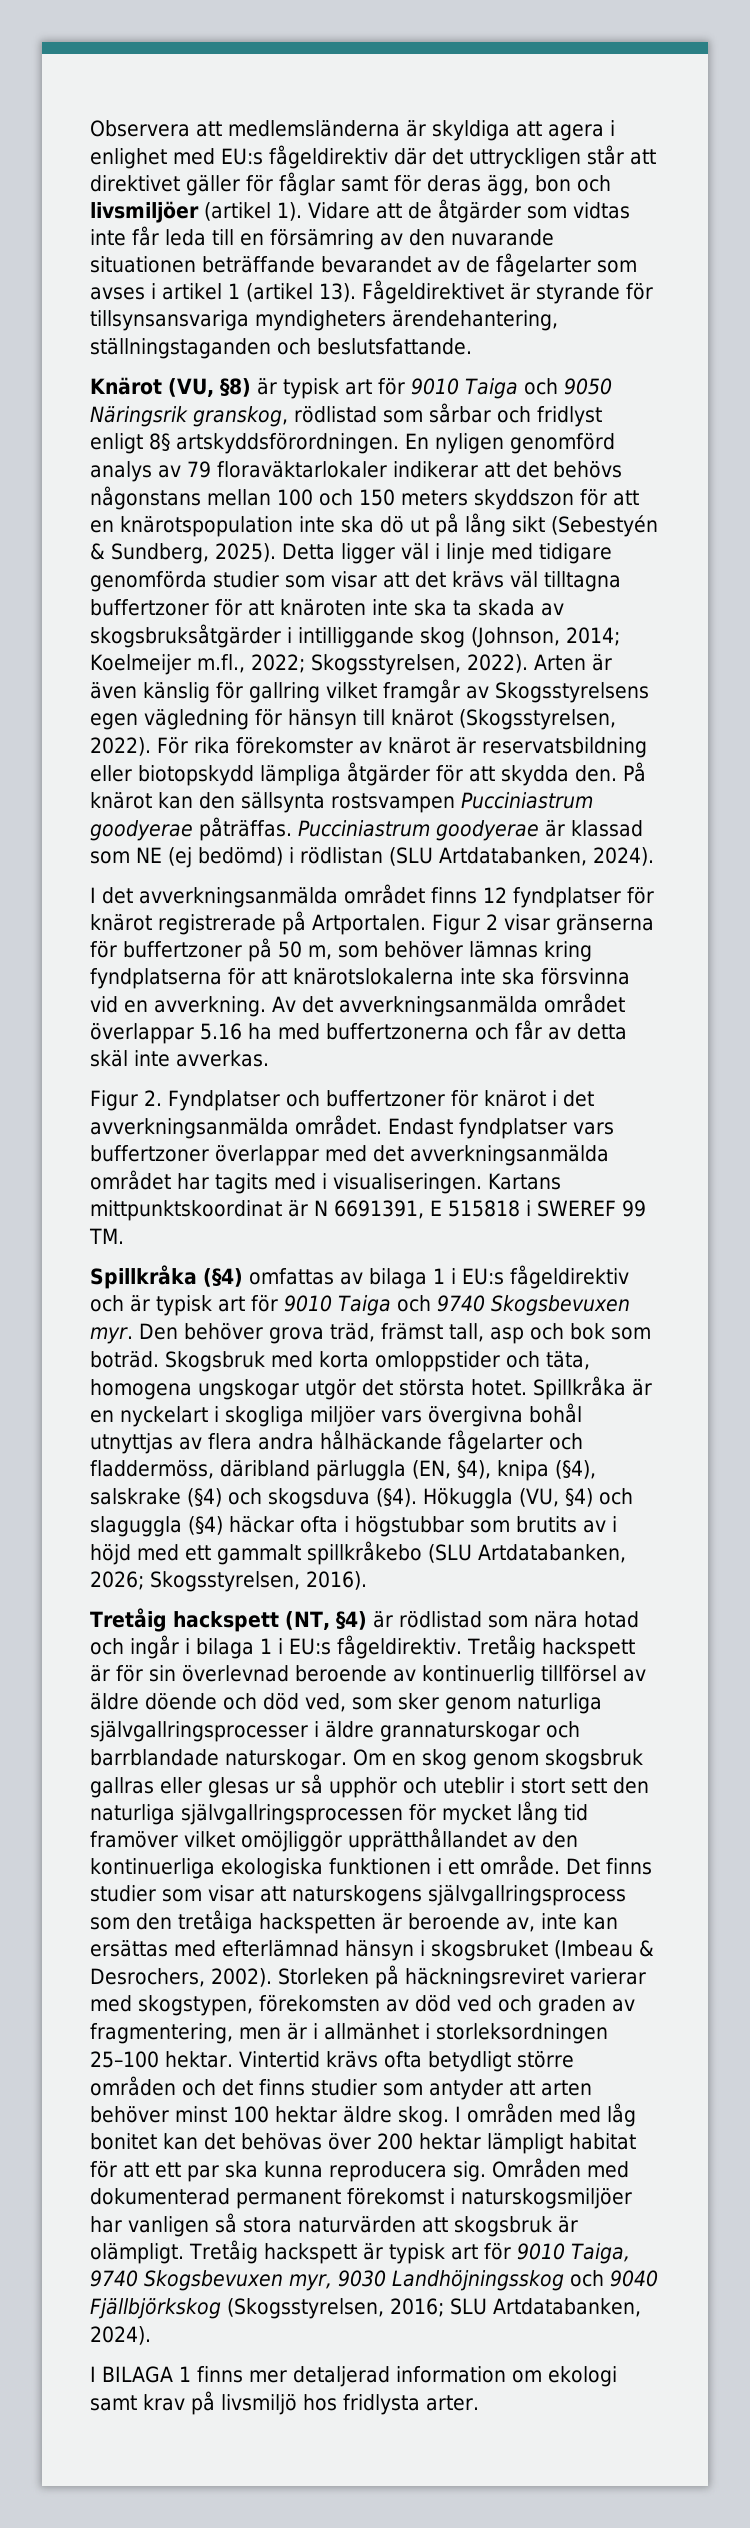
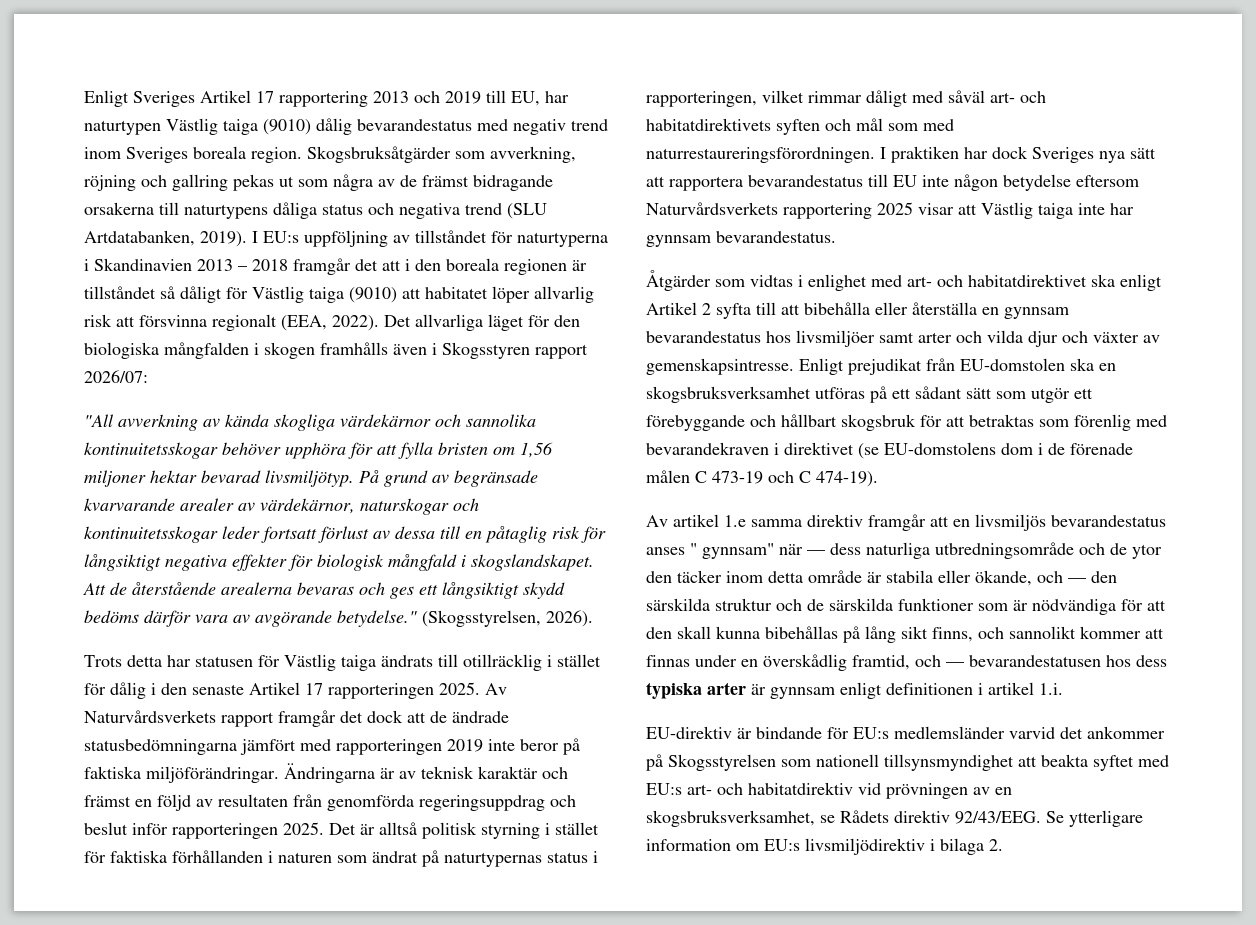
[90,120,615,141] [90,145,656,169] [90,172,611,196] [90,199,630,223] [90,226,554,250] [90,253,637,277] [90,280,653,304] [90,310,558,331] [90,338,472,359] [90,377,612,399] [90,403,602,427] [90,433,615,454] [90,461,622,482] [90,486,639,510] [90,513,658,537] [90,543,612,564] [90,571,621,592] [90,599,564,616] [90,624,620,648] [90,654,612,675] [90,679,649,703] [90,709,616,730] [90,737,647,758] [90,762,646,786] [90,792,593,813] [90,817,643,841] [90,847,654,868] [90,884,654,908] [90,911,654,935] [90,938,592,962] [90,968,630,989] [90,993,625,1017] [90,1020,627,1044] [90,1050,269,1067] [90,1090,594,1111] [90,1115,614,1139] [90,1145,609,1166] [90,1170,561,1194] [90,1200,646,1221] [89,1228,124,1244] [90,1265,629,1289] [90,1295,630,1316] [90,1323,651,1344] [90,1351,590,1372] [90,1376,652,1400] [90,1403,582,1427] [90,1430,583,1454] [90,1460,596,1481] [90,1488,633,1509] [90,1516,617,1537] [90,1541,626,1565] [90,1571,367,1592] [90,1608,639,1632] [90,1635,635,1659] [90,1665,646,1686] [90,1693,602,1714] [90,1721,580,1742] [90,1749,643,1770] [90,1774,649,1798] [90,1801,588,1825] [90,1828,578,1852] [90,1855,652,1879] [90,1885,626,1906] [90,1910,618,1934] [90,1940,654,1961] [90,1965,646,1989] [90,1995,635,2016] [90,2023,608,2044] [90,2051,574,2072] [90,2076,592,2100] [90,2103,636,2127] [90,2133,636,2154] [90,2158,629,2182] [90,2188,632,2209] [90,2213,578,2237] [90,2240,630,2264] [90,2270,658,2291] [90,2298,641,2319] [90,2326,151,2345] [90,2366,617,2387] [90,2391,479,2415] Observera att medlemsländerna är skyldiga att agera i enlighet med EU:s fågeldirektiv där det uttryckligen står att direktivet gäller för fåglar samt för deras ägg, bon och livsmiljöer (artikel 1). Vidare att de åtgärder som vidtas inte får leda till en försämring av den nuvarande situationen beträffande bevarandet av de fågelarter som avses i artikel 1 (artikel 13). Fågeldirektivet är styrande för tillsynsansvariga myndigheters ärendehantering, ställningstaganden och beslutsfattande. // Knärot (VU, §8) är typisk art för 9010 Taiga och 9050 Näringsrik granskog, rödlistad som sårbar och fridlyst enligt 8§ artskyddsförordningen. En nyligen genomförd analys av 79 floraväktarlokaler indikerar att det behövs någonstans mellan 100 och 150 meters skyddszon för att en knärotspopulation inte ska dö ut på lång sikt (Sebestyén & Sundberg, 2025). Detta ligger väl i linje med tidigare genomförda studier som visar att det krävs väl tilltagna buffertzoner för att knäroten inte ska ta skada av skogsbruksåtgärder i intilliggande skog (Johnson, 2014; Koelmeijer m.fl., 2022; Skogsstyrelsen, 2022). Arten är även känslig för gallring vilket framgår av Skogsstyrelsens egen vägledning för hänsyn till knärot (Skogsstyrelsen, 2022). För rika förekomster av knärot är reservatsbildning eller biotopskydd lämpliga åtgärder för att skydda den. På knärot kan den sällsynta rostsvampen Pucciniastrum goodyerae påträffas. Pucciniastrum goodyerae är klassad som NE (ej bedömd) i rödlistan (SLU Artdatabanken, 2024). // I det avverkningsanmälda området finns 12 fyndplatser för knärot registrerade på Artportalen. Figur 2 visar gränserna för buffertzoner på 50 m, som behöver lämnas kring fyndplatserna för att knärotslokalerna inte ska försvinna vid en avverkning. Av det avverkningsanmälda området överlappar 5.16 ha med buffertzonerna och får av detta skäl inte avverkas. // Figur 2. Fyndplatser och buffertzoner för knärot i det avverkningsanmälda området. Endast fyndplatser vars buffertzoner överlappar med det avverkningsanmälda området har tagits med i visualiseringen. Kartans mittpunktskoordinat är N 6691391, E 515818 i SWEREF 99 TM. // Spillkråka (§4) omfattas av bilaga 1 i EU:s fågeldirektiv och är typisk art för 9010 Taiga och 9740 Skogsbevuxen myr. Den behöver grova träd, främst tall, asp och bok som boträd. Skogsbruk med korta omloppstider och täta, homogena ungskogar utgör det största hotet. Spillkråka är en nyckelart i skogliga miljöer vars övergivna bohål utnyttjas av flera andra hålhäckande fågelarter och fladdermöss, däribland pärluggla (EN, §4), knipa (§4), salskrake (§4) och skogsduva (§4). Hökuggla (VU, §4) och slaguggla (§4) häckar ofta i högstubbar som brutits av i höjd med ett gammalt spillkråkebo (SLU Artdatabanken, 2026; Skogsstyrelsen, 2016). // Tretåig hackspett (NT, §4) är rödlistad som nära hotad och ingår i bilaga 1 i EU:s fågeldirektiv. Tretåig hackspett är för sin överlevnad beroende av kontinuerlig tillförsel av äldre döende och död ved, som sker genom naturliga självgallringsprocesser i äldre grannaturskogar och barrblandade naturskogar. Om en skog genom skogsbruk gallras eller glesas ur så upphör och uteblir i stort sett den naturliga självgallringsprocessen för mycket lång tid framöver vilket omöjliggör upprätthållandet av den kontinuerliga ekologiska funktionen i ett område. Det finns studier som visar att naturskogens självgallringsprocess som den tretåiga hackspetten är beroende av, inte kan ersättas med efterlämnad hänsyn i skogsbruket (Imbeau & Desrochers, 2002). Storleken på häckningsreviret varierar med skogstypen, förekomsten av död ved och graden av fragmentering, men är i allmänhet i storleksordningen 25–100 hektar. Vintertid krävs ofta betydligt större områden och det finns studier som antyder att arten behöver minst 100 hektar äldre skog. I områden med låg bonitet kan det behövas över 200 hektar lämpligt habitat för att ett par ska kunna reproducera sig. Områden med dokumenterad permanent förekomst i naturskogsmiljöer har vanligen så stora naturvärden att skogsbruk är olämpligt. Tretåig hackspett är typisk art för 9010 Taiga, 9740 Skogsbevuxen myr, 9030 Landhöjningsskog och 9040 Fjällbjörkskog (Skogsstyrelsen, 2016; SLU Artdatabanken, 2024). // I BILAGA 1 finns mer detaljerad information om ekologi samt krav på livsmiljö hos fridlysta arter. -> [84,90,569,107] [84,118,608,135] [84,146,576,163] [84,174,553,191] [84,202,547,219] [84,230,608,247] [84,258,587,275] [84,286,594,303] [84,314,580,331] [84,342,588,359] [84,370,148,383] [84,414,536,431] [84,442,553,459] [84,470,538,487] [84,498,479,515] [84,526,606,543] [84,554,594,571] [83,582,565,599] [84,610,593,627] [84,654,601,671] [84,682,507,699] [84,710,509,727] [84,738,580,755] [84,763,568,783] [84,794,576,811] [84,822,599,839] [84,850,598,867] [646,90,1046,107] [646,118,954,135] [646,146,1156,163] [646,174,1139,191] [646,202,1134,219] [646,231,836,247] [646,270,1162,291] [646,302,1069,319] [646,330,1160,347] [646,358,1116,375] [646,386,1093,403] [646,414,1167,431] [646,442,1133,459] [646,470,878,487] [646,514,1166,531] [646,542,1162,559] [646,570,1117,586] [646,598,1166,615] [646,626,1164,643] [646,654,1167,671] [646,682,1063,699] [646,726,1165,739] [646,754,1169,771] [646,782,1012,799] [646,810,1143,827] [646,838,1003,855] Enligt Sveriges Artikel 17 rapportering 2013 och 2019 till EU, har naturtypen Västlig taiga (9010) dålig bevarandestatus med negativ trend inom Sveriges boreala region. Skogsbruksåtgärder som avverkning, röjning och gallring pekas ut som några av de främst bidragande orsakerna till naturtypens dåliga status och negativa trend (SLU Artdatabanken, 2019). I EU:s uppföljning av tillståndet för naturtyperna i Skandinavien 2013 – 2018 framgår det att i den boreala regionen är tillståndet så dåligt för Västlig taiga (9010) att habitatet löper allvarlig risk att försvinna regionalt (EEA, 2022). Det allvarliga läget för den biologiska mångfalden i skogen framhålls även i Skogsstyren rapport 2026/07: // "All avverkning av kända skogliga värdekärnor och sannolika kontinuitetsskogar behöver upphöra för att fylla bristen om 1,56 miljoner hektar bevarad livsmiljötyp. På grund av begränsade kvarvarande arealer av värdekärnor, naturskogar och kontinuitetsskogar leder fortsatt förlust av dessa till en påtaglig risk för långsiktigt negativa effekter för biologisk mångfald i skogslandskapet. Att de återstående arealerna bevaras och ges ett långsiktigt skydd bedöms därför vara av avgörande betydelse." (Skogsstyrelsen, 2026). // Trots detta har statusen för Västlig taiga ändrats till otillräcklig i stället för dålig i den senaste Artikel 17 rapporteringen 2025. Av Naturvårdsverkets rapport framgår det dock att de ändrade statusbedömningarna jämfört med rapporteringen 2019 inte beror på faktiska miljöförändringar. Ändringarna är av teknisk karaktär och främst en följd av resultaten från genomförda regeringsuppdrag och beslut inför rapporteringen 2025. Det är alltså politisk styrning i stället för faktiska förhållanden i naturen som ändrat på naturtypernas status i rapporteringen, vilket rimmar dåligt med såväl art- och habitatdirektivets syften och mål som med naturrestaureringsförordningen. I praktiken har dock Sveriges nya sätt att rapportera bevarandestatus till EU inte någon betydelse eftersom Naturvårdsverkets rapportering 2025 visar att Västlig taiga inte har gynnsam bevarandestatus. // Åtgärder som vidtas i enlighet med art- och habitatdirektivet ska enligt Artikel 2 syfta till att bibehålla eller återställa en gynnsam bevarandestatus hos livsmiljöer samt arter och vilda djur och växter av gemenskapsintresse. Enligt prejudikat från EU-domstolen ska en skogsbruksverksamhet utföras på ett sådant sätt som utgör ett förebyggande och hållbart skogsbruk för att betraktas som förenlig med bevarandekraven i direktivet (se EU-domstolens dom i de förenade målen C 473-19 och C 474-19). // Av artikel 1.e samma direktiv framgår att en livsmiljös bevarandestatus anses " gynnsam" när — dess naturliga utbredningsområde och de ytor den täcker inom detta område är stabila eller ökande, och — den särskilda struktur och de särskilda funktioner som är nödvändiga för att den skall kunna bibehållas på lång sikt finns, och sannolikt kommer att finnas under en överskådlig framtid, och — bevarandestatusen hos dess typiska arter är gynnsam enligt definitionen i artikel 1.i. // EU-direktiv är bindande för EU:s medlemsländer varvid det ankommer på Skogsstyrelsen som nationell tillsynsmyndighet att beakta syftet med EU:s art- och habitatdirektiv vid prövningen av en skogsbruksverksamhet, se Rådets direktiv 92/43/EEG. Se ytterligare information om EU:s livsmiljödirektiv i bilaga 2.

